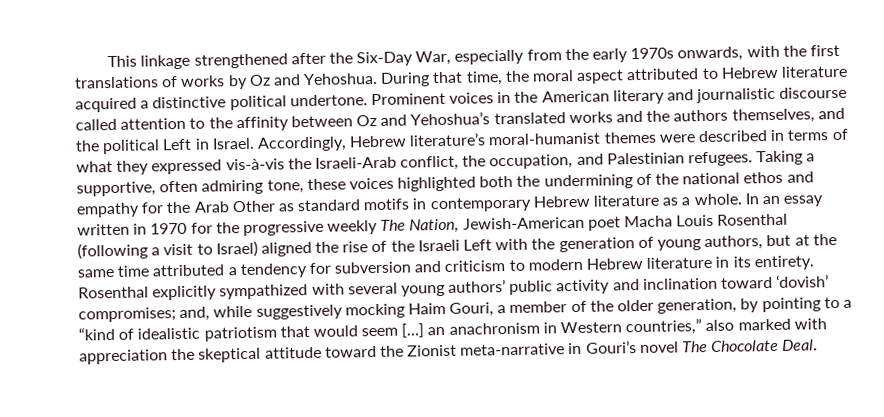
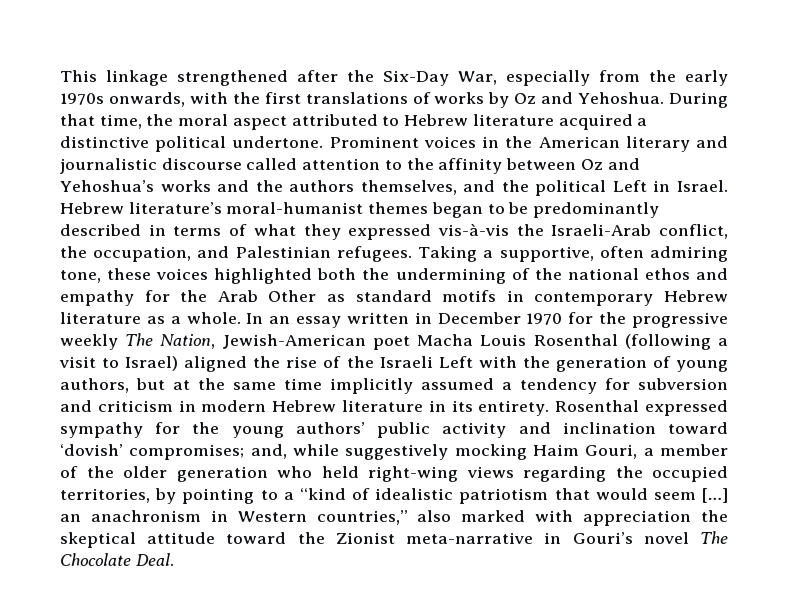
[493,112,566,125] translated -> (154, 186) none
[256,136,347,152] Accordingly, -> (728, 186) none
[658,134,696,143] were -> [431,202,660,218] began to be predominantly
(148, 229) none -> [437,312,521,324] December
[152,264,225,277] attributed -> [330,378,494,394] implicitly assumed
[508,259,525,271] to -> [178,400,196,412] in
[152,282,398,301] explicitly sympathized with several -> [645,400,728,416] [60,422,220,438] expressed sympathy for the
[657,298,738,314] generation, -> [176,466,728,482] [60,488,150,503] generation who held right-wing views regarding the occupied territories,

